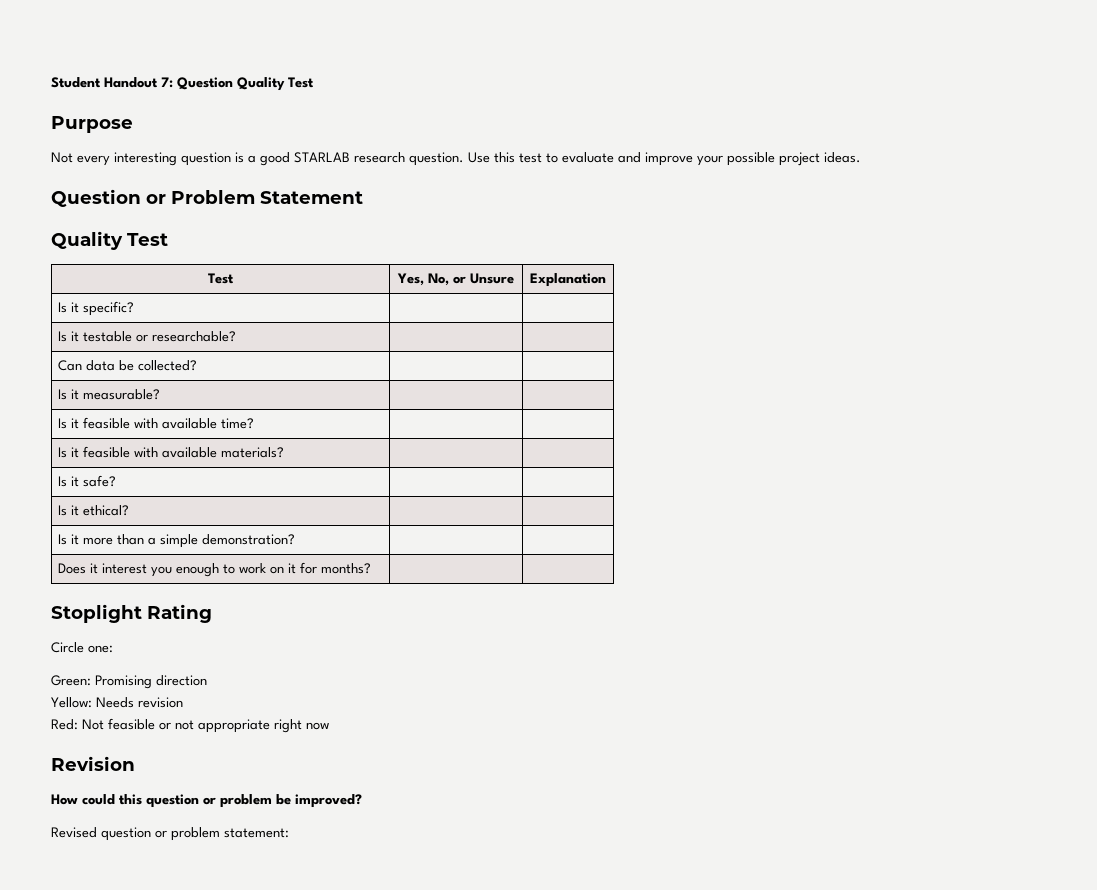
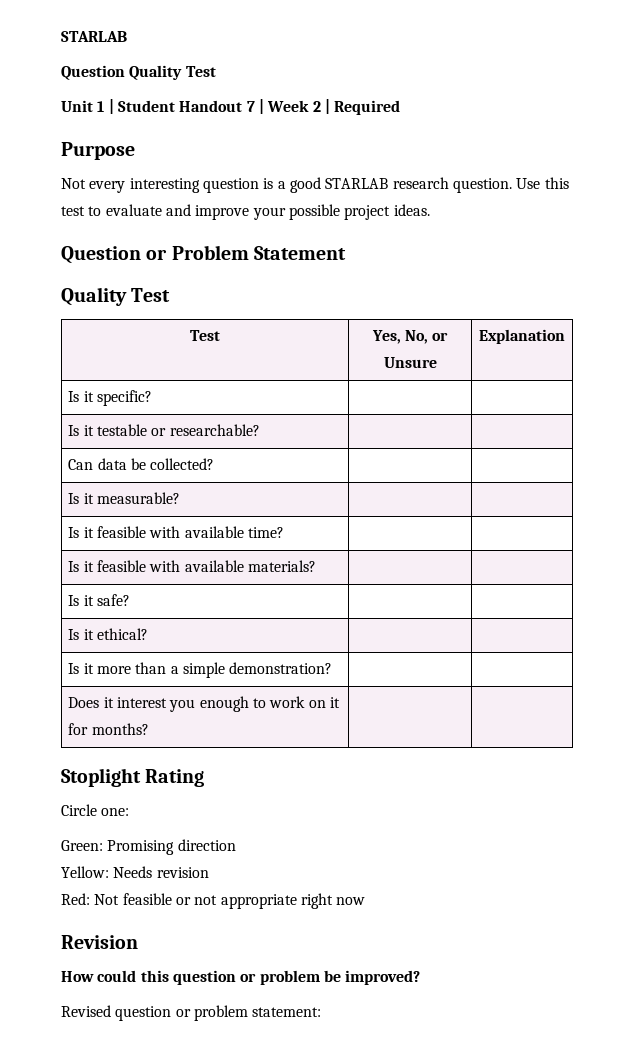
[51,77,173,88] Student Handout 7: -> [61,31,127,42] STARLAB //
(314, 82) none -> [61,99,401,115] // Unit 1 | Student Handout 7 | Week 2 | Required

